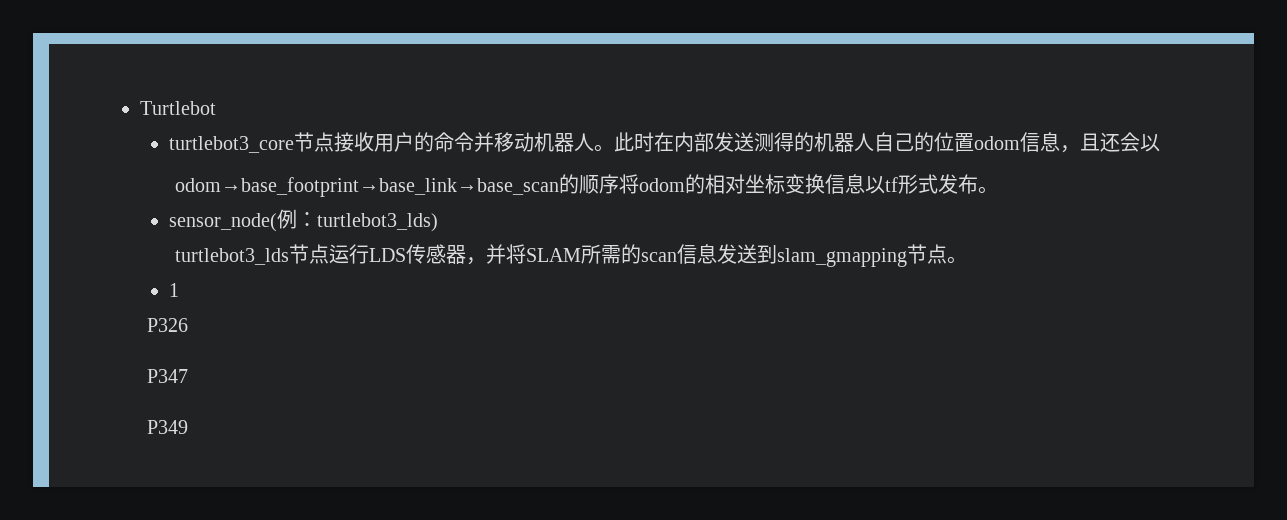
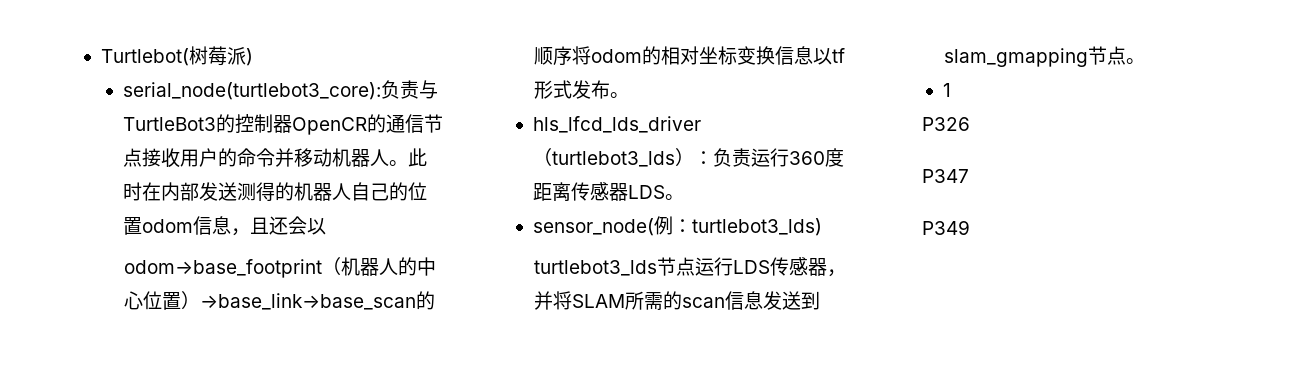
[140,101,216,115] [168,136,294,153] Turtlebot // turtlebot3_core -> [100,46,253,66] [123,80,439,100] [123,114,425,135] Turtlebot(树莓派) // serial_node(turtlebot3_core):负责与TurtleBot3的控制器OpenCR的通信
[175,177,560,197] odom→base_footprint→base_link→base_scan -> [124,257,437,278] [124,291,417,310] odom→base_footprint（机器人的中心位置）→base_link→base_scan
(999, 190) none -> [533,116,702,133] [533,148,845,167] [533,182,685,201] // hls_lfcd_lds_driver（turtlebot3_lds）：负责运行360度距离传感器LDS。

